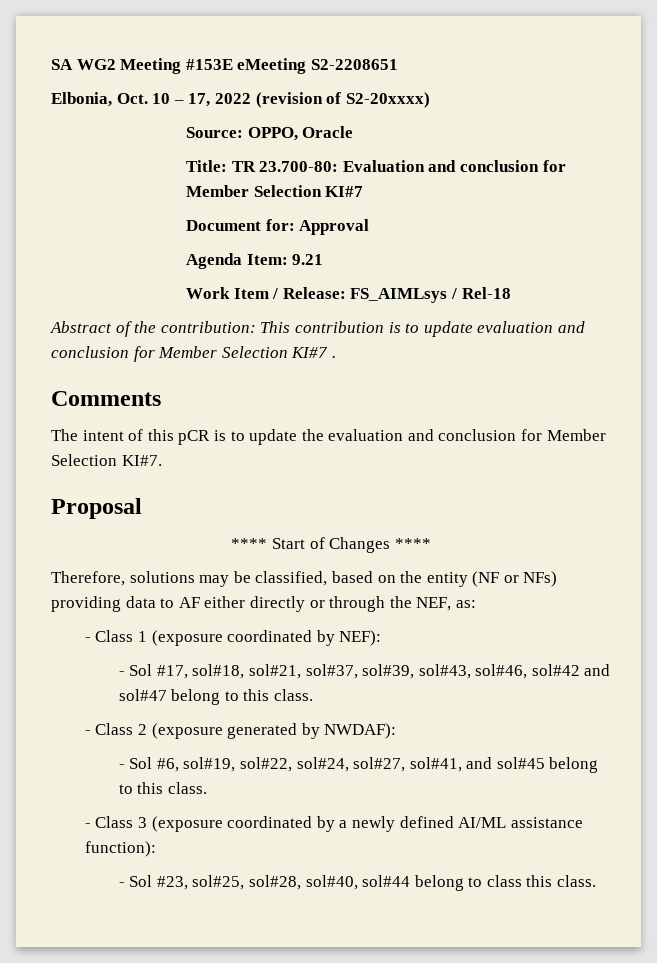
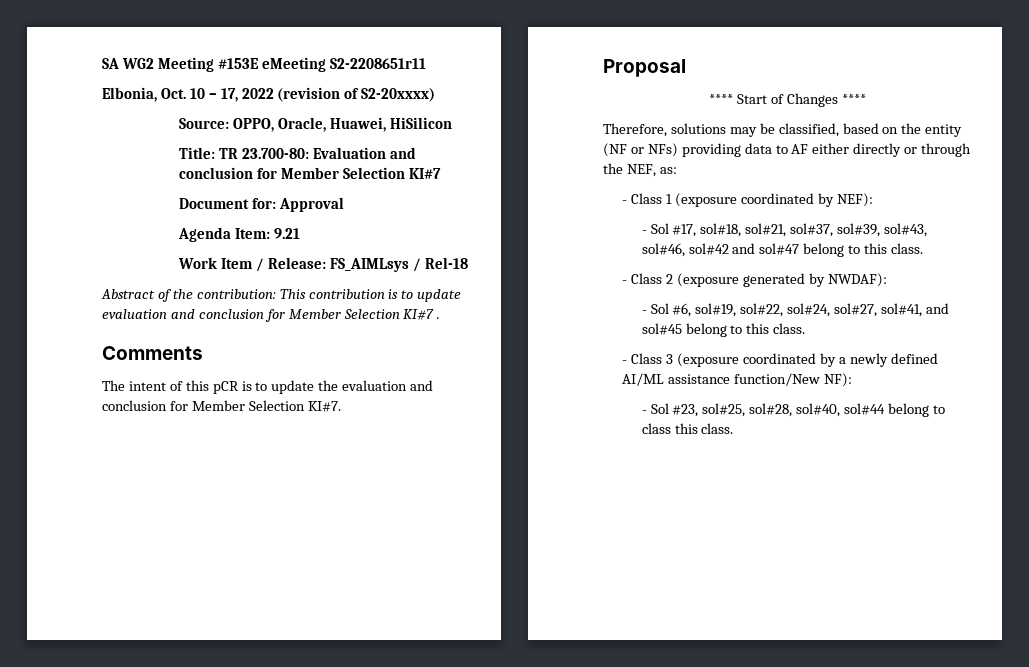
[310,59,398,70] S2-2208651 -> [329,58,426,69] S2-2208651r11
[302,126,354,138] Oracle -> [278,117,452,132] Oracle, Huawei, HiSilicon
[84,841,156,857] function): -> [734,373,853,387] function/New NF):

